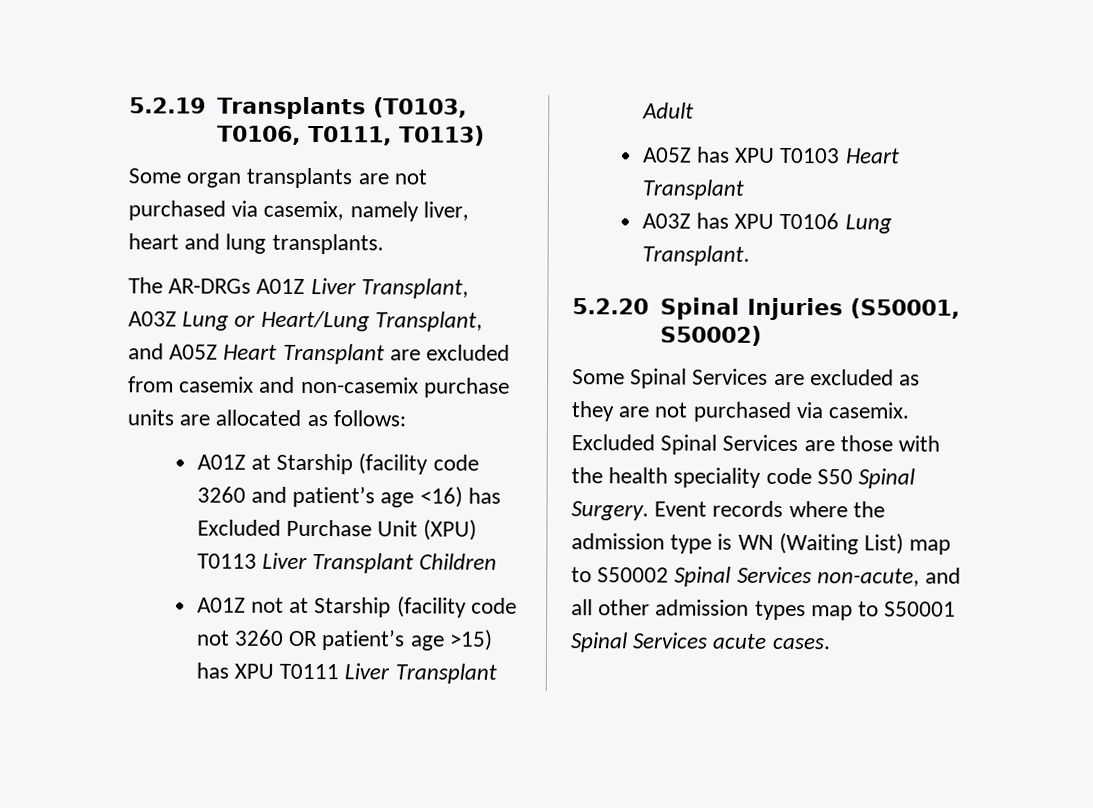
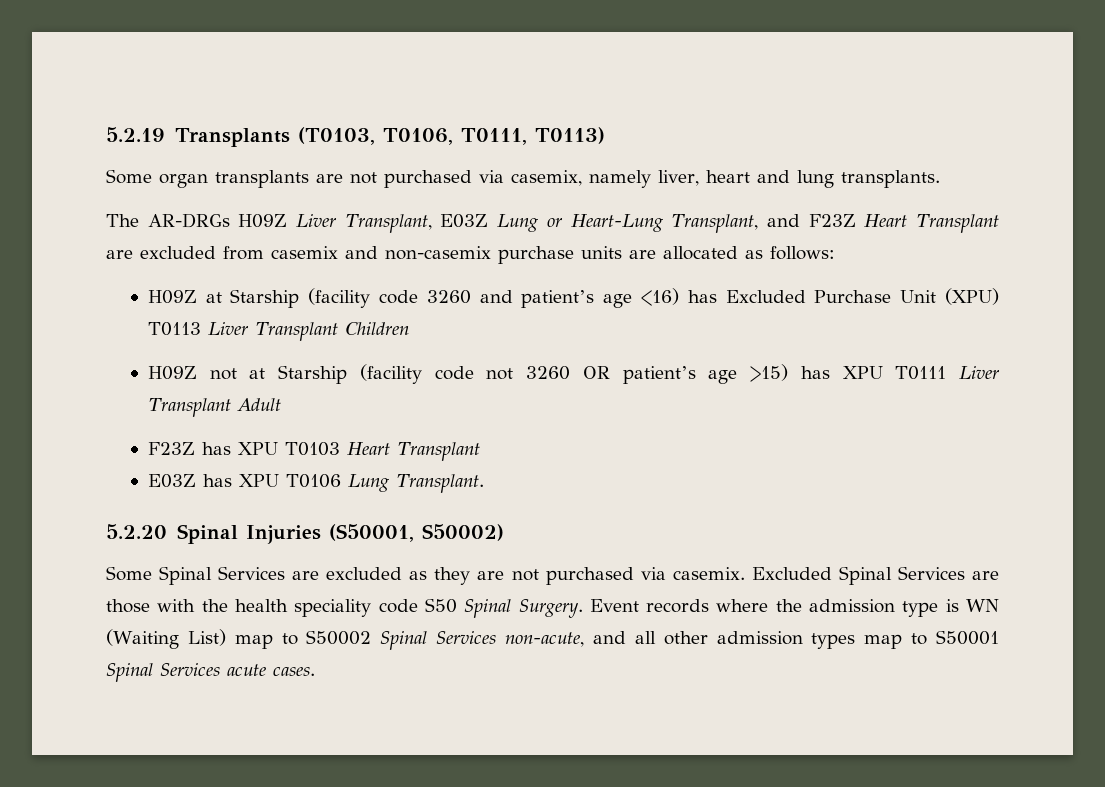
[256,278,306,294] A01Z -> [238,214,288,228] H09Z
[128,311,177,327] A03Z -> [440,214,489,228] E03Z
[260,310,370,332] Heart/Lung -> [570,214,664,232] Heart-Lung
[169,344,219,360] A05Z -> [808,214,856,227] F23Z
[196,454,246,470] A01Z -> [147,290,197,304] H09Z
[196,597,246,613] A01Z -> [147,366,197,380] H09Z
[642,147,692,163] A05Z -> [147,442,195,455] F23Z
[641,213,691,229] A03Z -> [147,474,196,488] E03Z

